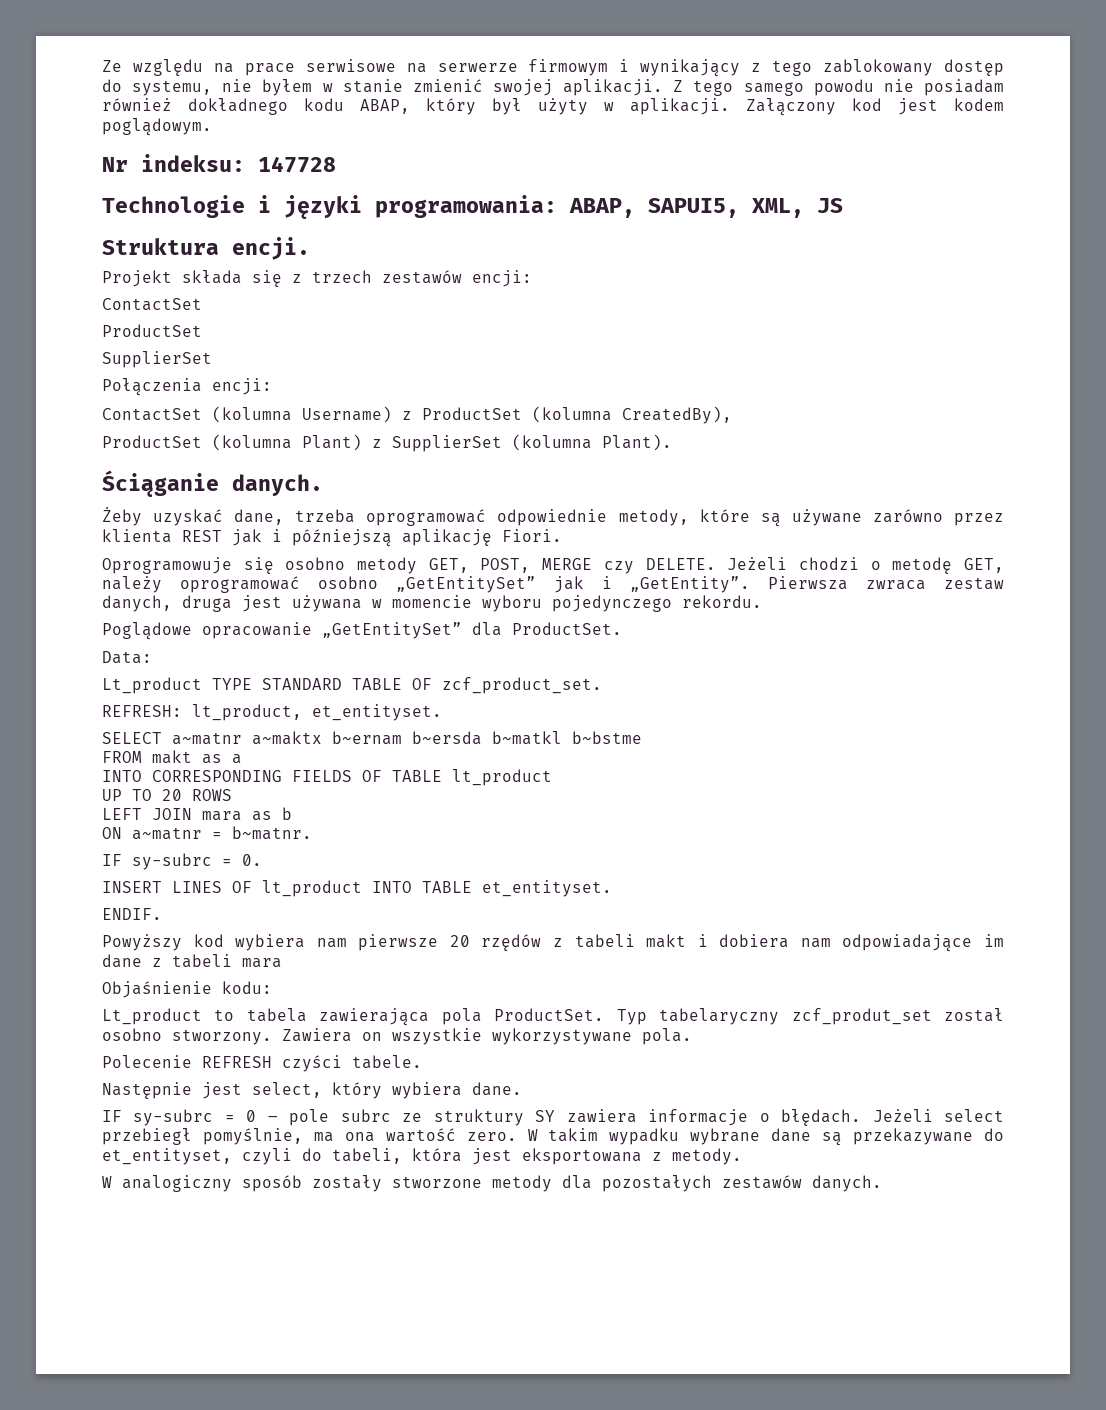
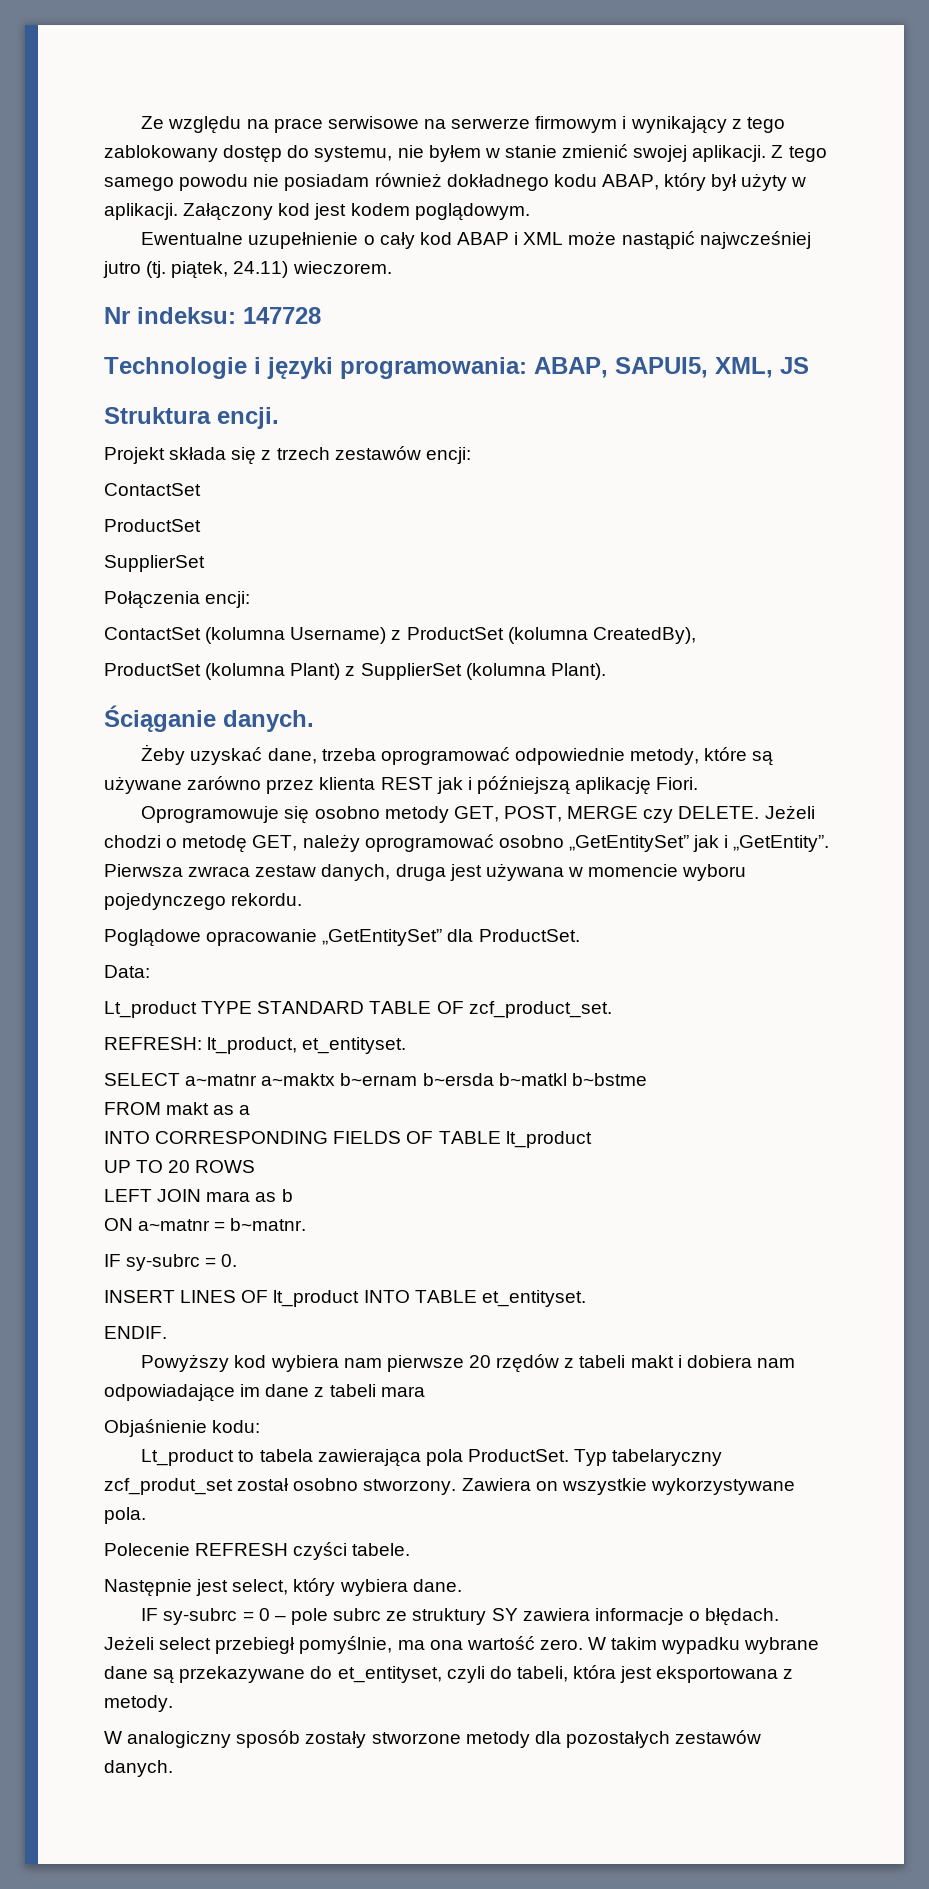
(212, 127) none -> [141,231,811,250] [103,261,392,279] // Ewentualne uzupełnienie o cały kod ABAP i XML może nastąpić najwcześniej jutro (tj. piątek, 24.11) wieczorem.

